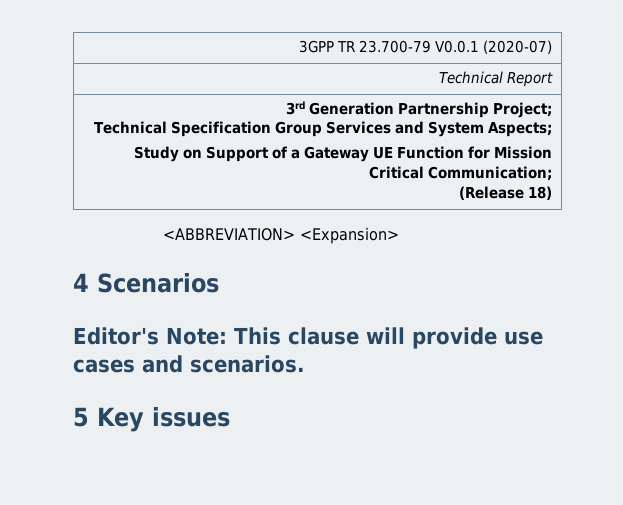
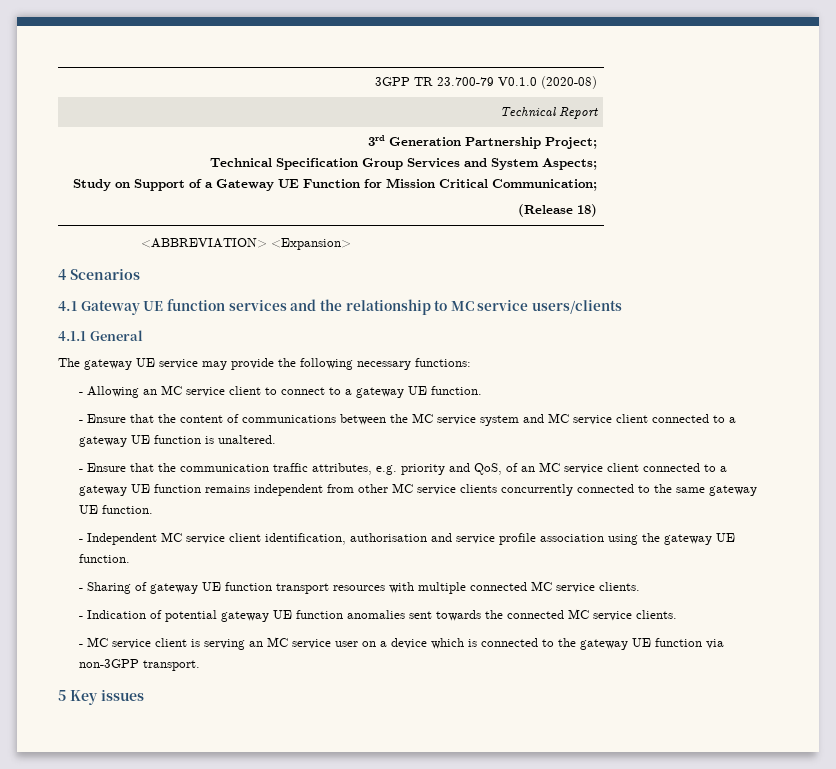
[435,40,553,54] V0.0.1 (2020-07) -> [497,76,597,89] V0.1.0 (2020-08)
[73,327,543,349] [73,355,305,373] Editor's Note: This clause will provide use cases and scenarios. -> [58,299,623,315] [58,330,143,341] [58,358,471,370] [78,385,482,398] [78,413,736,426] [78,435,276,447] [78,462,727,475] [78,483,757,496] [78,505,153,514] [78,532,735,545] [78,554,130,563] [78,581,640,594] [78,609,677,622] [78,637,724,650] [78,659,200,671] 4.1 Gateway UE function services and the relationship to MC service users/clients // 4.1.1 General // The gateway UE service may provide the following necessary functions: // - Allowing an MC service client to connect to a gateway UE function. // - Ensure that the content of communications between the MC service system and MC service client connected to a gateway UE function is unaltered. // - Ensure that the communication traffic attributes, e.g. priority and QoS, of an MC service client connected to a gateway UE function remains independent from other MC service clients concurrently connected to the same gateway UE function. // - Independent MC service client identification, authorisation and service profile association using the gateway UE function. // - Sharing of gateway UE function transport resources with multiple connected MC service clients. // - Indication of potential gateway UE function anomalies sent towards the connected MC service clients. // - MC service client is serving an MC service user on a device which is connected to the gateway UE function via non-3GPP transport.

